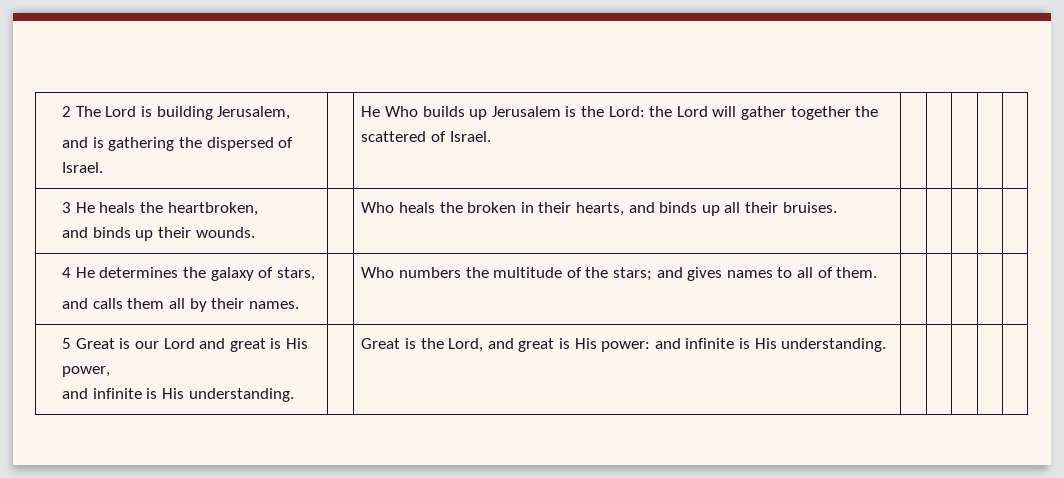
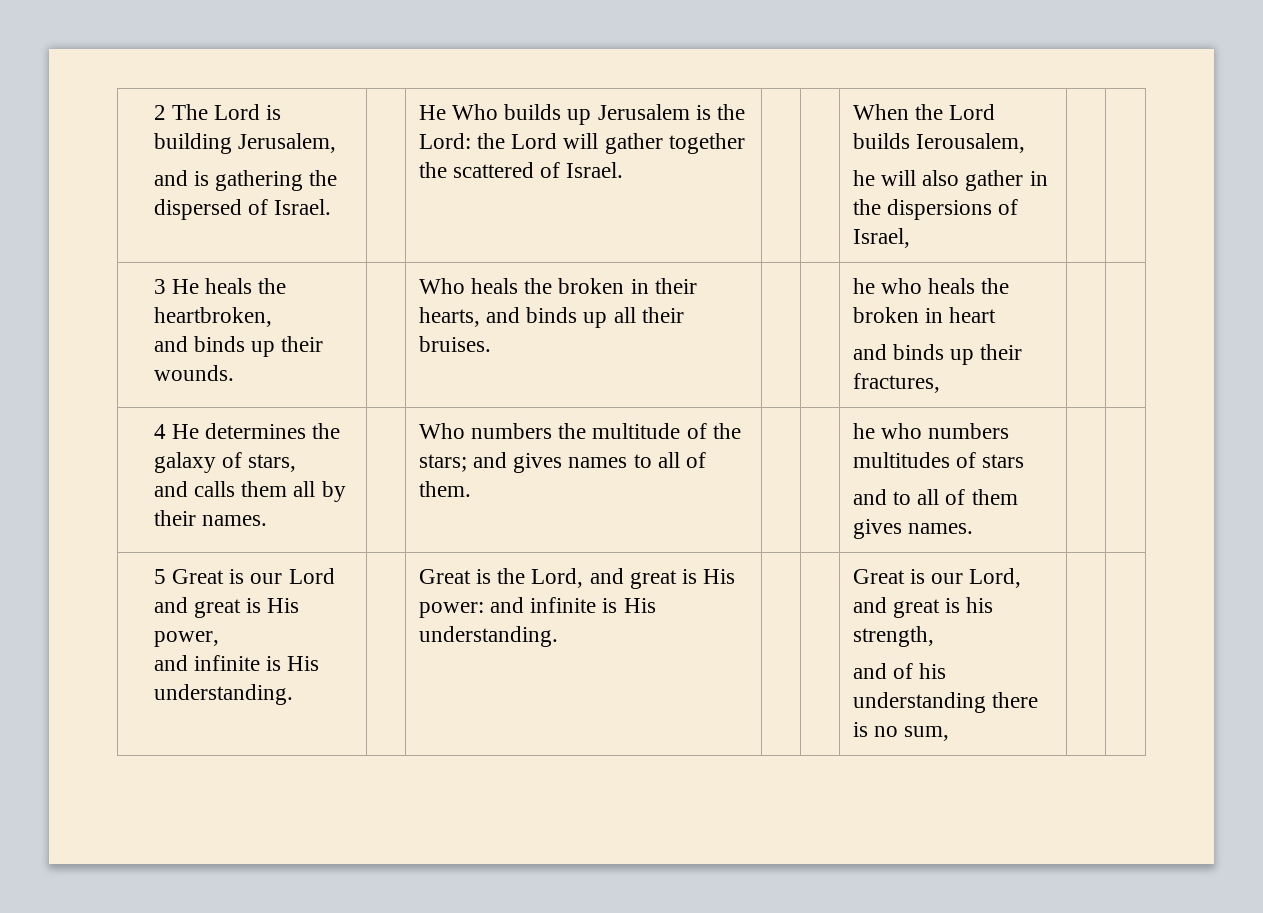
(491, 136) none -> [852,104,996,120] [852,133,1026,153] [852,170,1048,191] [852,199,1019,220] [852,228,910,248] When the Lord builds Ierousalem, // he will also gather in the dispersions of Israel,
(837, 207) none -> [852,278,1010,294] [852,307,997,323] [852,344,1023,365] [852,373,940,393] he who heals the broken in heart // and binds up their fractures,
(878, 272) none -> [852,423,1010,439] [852,452,1025,468] [852,489,1018,505] [852,519,974,539] he who numbers multitudes of stars // and to all of them gives names.
(887, 345) none -> [852,568,1022,588] [852,597,994,618] [852,626,934,647] [852,663,947,679] [852,692,1039,713] [852,722,950,741] Great is our Lord, and great is his strength, // and of his understanding there is no sum,

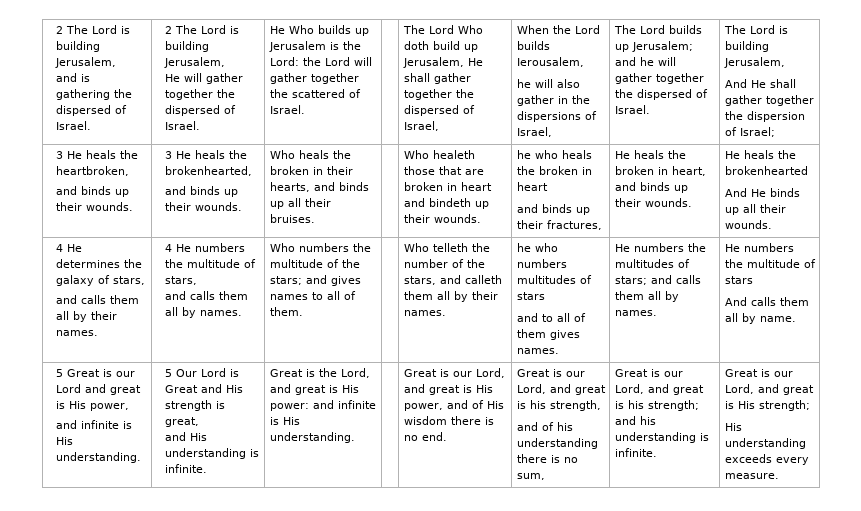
(332, 207) none -> [165,25,240,34] [165,41,210,52] [164,57,226,68] [165,73,244,84] [165,89,236,100] [165,105,237,116] [165,121,201,130] 2 The Lord is building Jerusalem, // He will gather together the dispersed of Israel.
(624, 170) none -> [402,25,483,34] [403,41,478,52] [402,57,483,68] [403,73,471,84] [403,89,474,100] [403,105,475,116] [403,121,439,131] The Lord Who doth build up Jerusalem, He shall gather together the dispersed of Israel,
(910, 238) | -> [613,25,702,34] [614,41,693,52] [614,57,676,66] [614,73,704,84] [614,89,708,100] [614,105,650,114] [723,25,788,34] [724,41,769,52] [723,57,785,68] [724,79,796,88] [724,95,814,106] [724,111,805,122] [724,127,775,137] The Lord builds up Jerusalem; and he will gather together the dispersed of Israel. | The Lord is building Jerusalem, // And He shall gather together the dispersion of Israel;
(234, 373) none -> [165,150,248,159] [165,166,253,176] [165,186,239,197] [165,202,243,211] 3 He heals the brokenhearted, // and binds up their wounds.
(491, 344) none -> [403,150,475,159] [403,166,484,175] [403,182,492,191] [403,198,489,209] [403,214,481,223] Who healeth those that are broken in heart and bindeth up their wounds.
(940, 383) | -> [614,150,686,159] [614,166,706,176] [614,182,688,193] [614,198,692,207] [724,150,796,159] [724,166,808,175] [724,188,800,197] [724,204,786,215] [724,220,772,229] He heals the broken in heart, and binds up their wounds. | He heals the brokenhearted // And He binds up all their wounds.
(267, 520) none -> [165,243,246,252] [165,259,257,268] [165,276,198,285] [165,291,249,300] [165,307,243,318] 4 He numbers the multitude of stars, // and calls them all by names.
(471, 489) none -> [403,243,490,252] [403,259,485,268] [403,275,502,285] [403,291,498,302] [403,310,446,316] Who telleth the number of the stars, and calleth them all by their names.
(974, 528) | -> [614,243,706,252] [614,259,690,268] [614,275,701,285] [614,291,679,302] [614,310,657,316] [724,243,794,252] [724,259,816,268] [724,276,753,284] [724,297,809,306] [724,313,796,324] He numbers the multitudes of stars; and calls them all by names. | He numbers the multitude of stars // And calls them all by name.
(293, 694) none -> [165,368,240,377] [165,384,244,393] [165,400,226,411] [165,417,200,427] [165,432,208,441] [165,448,260,459] [165,464,208,473] 5 Our Lord is Great and His strength is great, // and His understanding is infinite.
(558, 636) none -> [403,368,505,378] [403,384,493,395] [403,400,504,411] [403,416,494,425] [403,432,447,441] Great is our Lord, and great is His power, and of His wisdom there is no end.
(950, 733) | -> [614,369,683,377] [614,384,704,395] [614,400,699,411] [614,416,656,425] [614,432,709,443] [614,448,657,457] [724,369,793,377] [724,384,814,395] [724,400,810,411] [724,423,742,431] [724,438,806,449] [724,454,809,465] [724,473,779,479] Great is our Lord, and great is his strength; and his understanding is infinite. | Great is our Lord, and great is His strength; // His understanding exceeds every measure.

